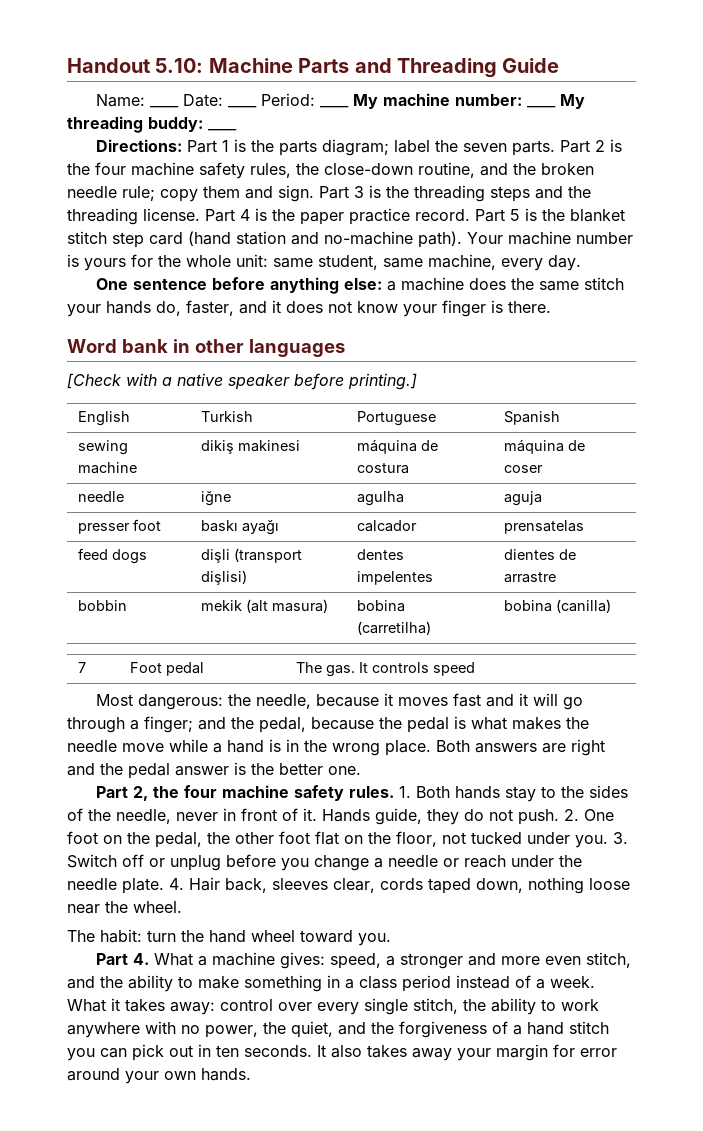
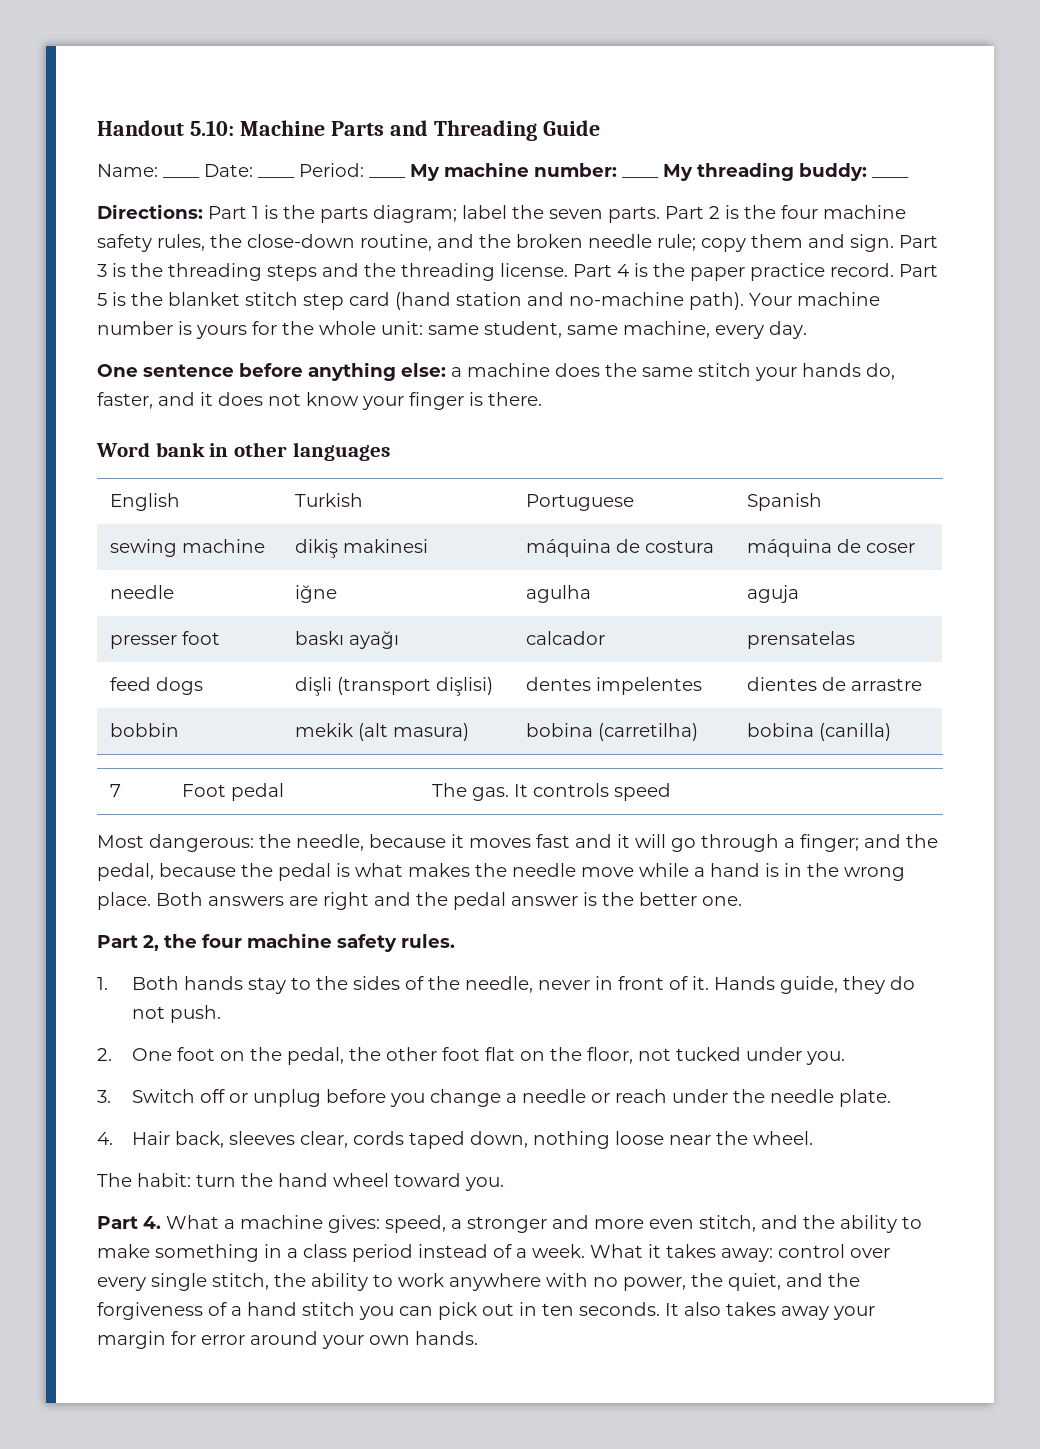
[67,373,417,390] // [Check with a native speaker before printing.] -> (390, 451) none
(395, 792) none -> (455, 941) //
(559, 817) none -> (222, 1014) //
(608, 841) none -> (846, 1058) //
(164, 886) none -> (892, 1098) //

